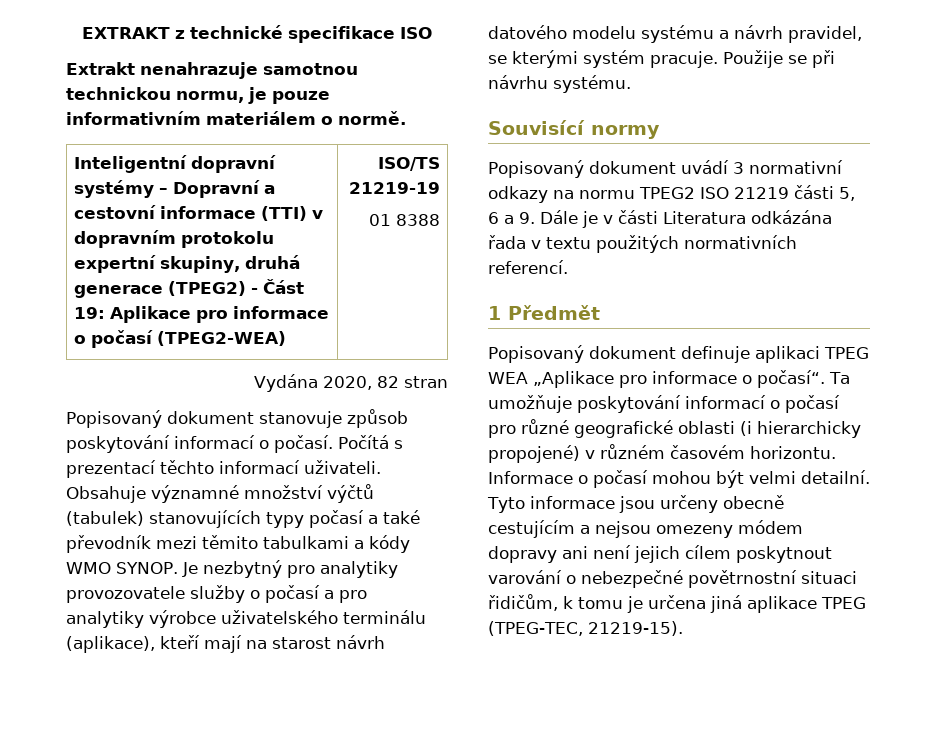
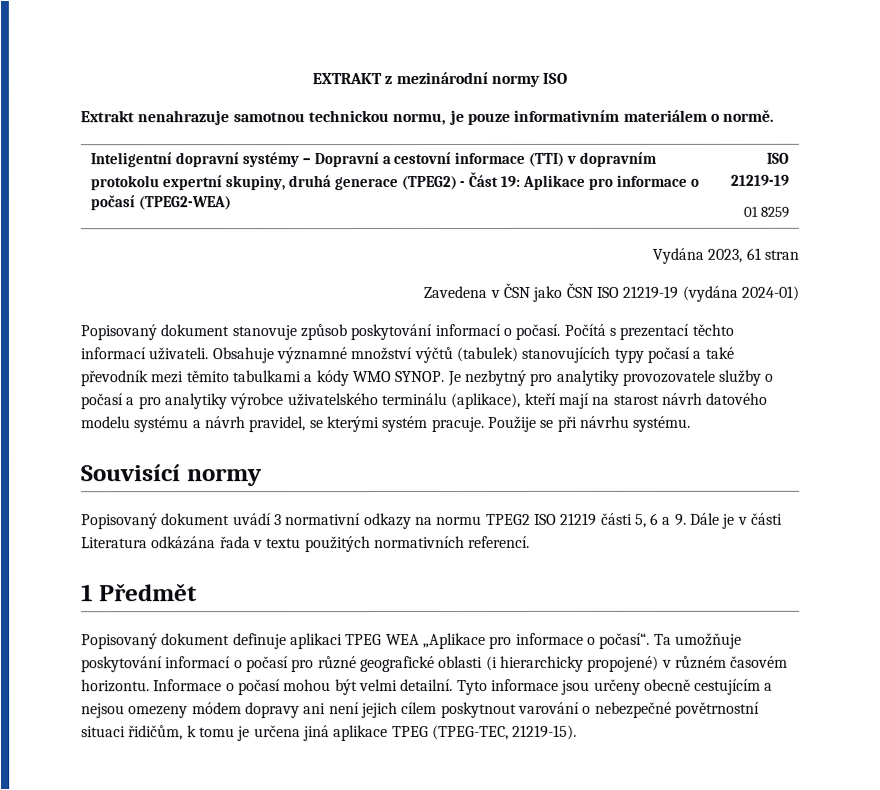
[190,25,395,43] technické specifikace -> [395,71,540,87] mezinárodní normy
[378,157,441,171] ISO/TS -> [766,152,790,164] ISO
[396,214,441,226] 8388 -> [760,206,790,218] 8259
[323,376,399,390] 2020, 82 -> [707,247,761,263] 2023, 61
(448, 382) none -> [423,282,800,302] // Zavedena v ČSN jako ČSN ISO 21219-19 (vydána 2024-01)

